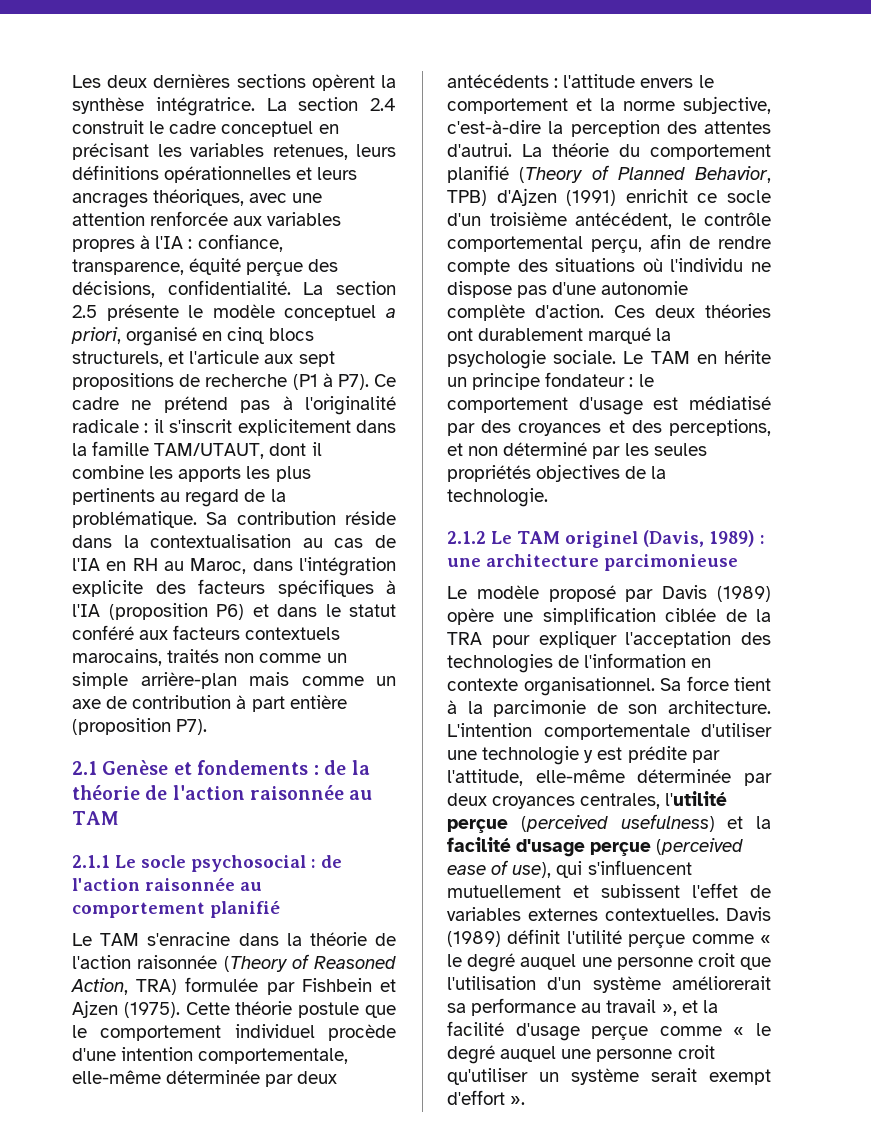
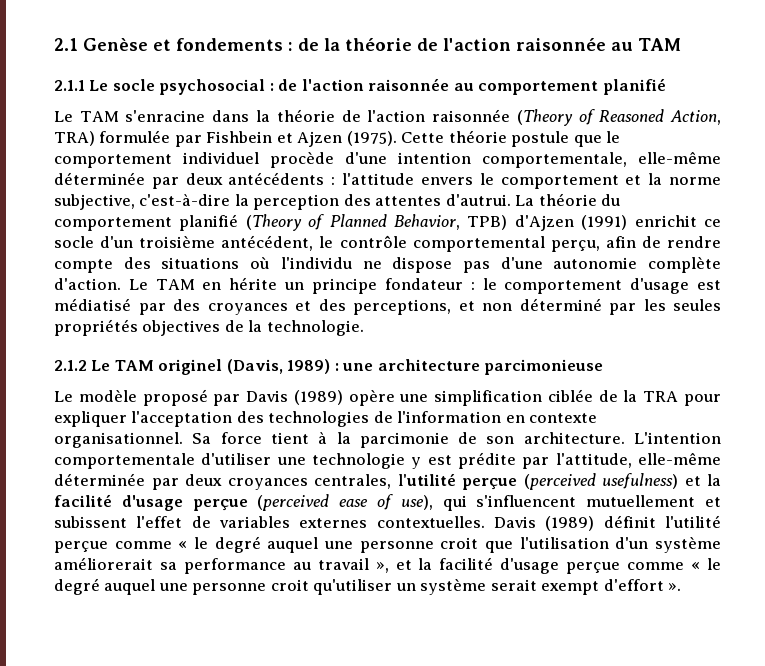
[72,74,397,91] [72,97,396,116] [72,120,339,137] [72,143,396,160] [72,165,358,183] [72,189,323,208] [72,211,342,226] [72,234,283,252] [72,258,339,276] [72,280,397,298] [72,304,396,321] [71,327,314,346] [72,350,335,367] [72,373,396,390] [72,396,396,415] [72,419,396,436] [72,441,322,459] [72,465,311,482] [72,488,286,507] [72,511,396,528] [72,534,397,548] [72,557,396,576] [72,579,396,597] [72,603,396,620] [72,625,341,640] [72,649,347,666] [72,672,396,689] [72,695,347,712] [72,718,208,735] Les deux dernières sections opèrent la synthèse intégratrice. La section 2.4 construit le cadre conceptuel en précisant les variables retenues, leurs définitions opérationnelles et leurs ancrages théoriques, avec une attention renforcée aux variables propres à l'IA : confiance, transparence, équité perçue des décisions, confidentialité. La section 2.5 présente le modèle conceptuel a priori, organisé en cinq blocs structurels, et l'articule aux sept propositions de recherche (P1 à P7). Ce cadre ne prétend pas à l'originalité radicale : il s'inscrit explicitement dans la famille TAM/UTAUT, dont il combine les apports les plus pertinents au regard de la problématique. Sa contribution réside dans la contextualisation au cas de l'IA en RH au Maroc, dans l'intégration explicite des facteurs spécifiques à l'IA (proposition P6) et dans le statut conféré aux facteurs contextuels marocains, traités non comme un simple arrière-plan mais comme un axe de contribution à part entière (proposition P7). // -> (54, 44) none
[614,304,771,318] [447,327,672,344] [447,350,617,369] Ces deux théories ont durablement marqué la psychologie sociale. -> (121, 284) none

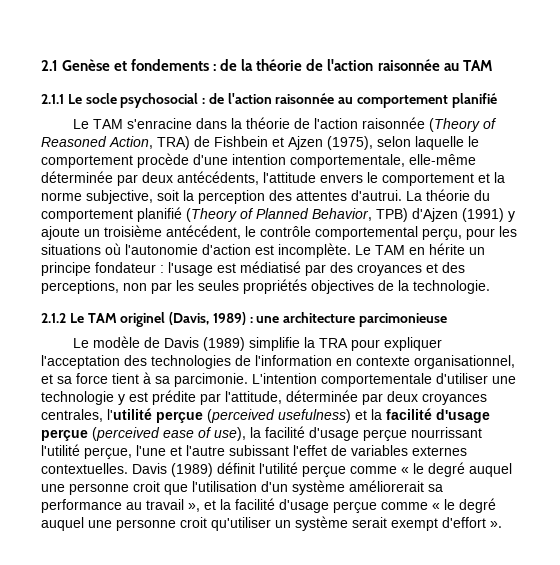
[99,130,202,147] formulée par -> [194,136,210,147] de
[346,130,621,147] [54,152,259,168] (1975). Cette théorie postule que le comportement individuel -> [327,136,479,150] [41,155,133,168] (1975), selon laquelle le comportement
[228,172,336,185] antécédents : -> [177,171,259,185] antécédents,
[139,193,231,206] c'est-à-dire -> [157,190,179,201] soit
[634,215,721,227] [54,236,134,248] enrichit ce socle d'un -> [508,211,515,222] [41,226,100,240] y ajoute un
[605,236,722,248] [54,256,721,273] [54,278,121,290] afin de rendre compte des situations où l'individu ne dispose pas d'une autonomie complète d'action. -> [466,226,517,240] [41,243,351,258] pour les situations où l'autonomie d'action est incomplète.
[482,278,690,294] le comportement d'usage -> [168,262,213,276] l'usage
[458,298,602,311] et non déterminé -> [123,283,147,291] non
[142,389,618,406] proposé par Davis (1989) opère une simplification ciblée de -> [143,337,300,351] de Davis (1989) simplifie
[54,431,625,448] organisationnel. Sa force tient à la parcimonie de son architecture. -> [414,355,515,369] [41,372,248,387] organisationnel, et sa force tient à sa parcimonie.
[637,452,721,465] elle-même -> (282, 397) none
[442,495,721,511] [54,516,127,528] qui s'influencent mutuellement et subissent -> [250,426,482,441] [41,444,289,459] la facilité d'usage perçue nourrissant l'utilité perçue, l'une et l'autre subissant

